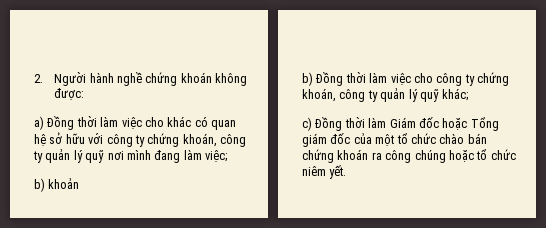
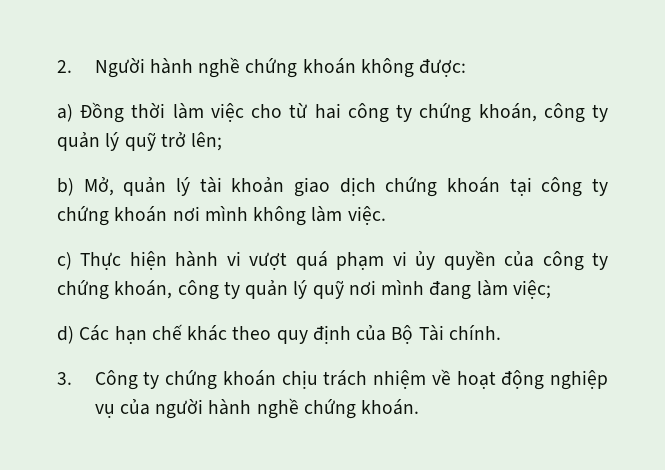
[167,116,236,130] [34,132,104,146] khác có quan hệ sở hữu với -> [289,103,608,123] [57,132,223,151] [57,177,609,197] [57,206,386,226] [57,250,535,270] từ hai công ty chứng khoán, công ty quản lý quỹ trở lên; // b) Mở, quản lý tài khoản giao dịch chứng khoán tại công ty chứng khoán nơi mình không làm việc. // c) Thực hiện hành vi vượt quá phạm vi ủy quyền của
[34,178,80,192] [302,72,509,86] [302,88,469,102] [302,117,499,131] [302,133,487,147] [302,149,516,163] [302,165,347,179] b) khoản // b) Đồng thời làm việc cho công ty chứng khoán, công ty quản lý quỹ khác; // c) Đồng thời làm Giám đốc hoặc Tổng giám đốc của một tổ chức chào bán chứng khoán ra công chúng hoặc tổ chức niêm yết. -> [57,324,501,344] [57,369,609,390] [94,398,420,419] d) Các hạn chế khác theo quy định của Bộ Tài chính. // 3. Công ty chứng khoán chịu trách nhiệm về hoạt động nghiệp vụ của người hành nghề chứng khoán.

